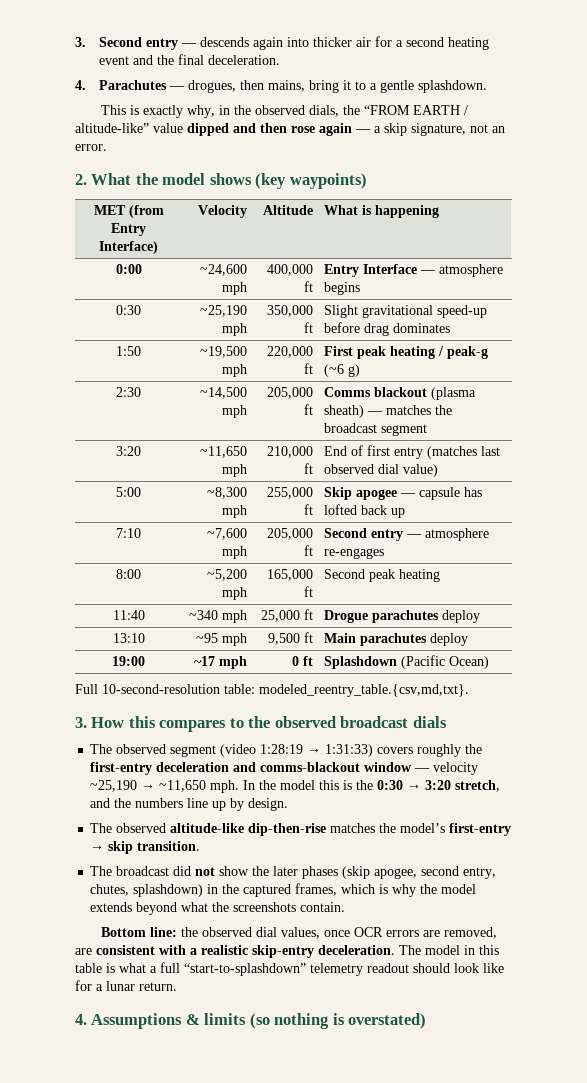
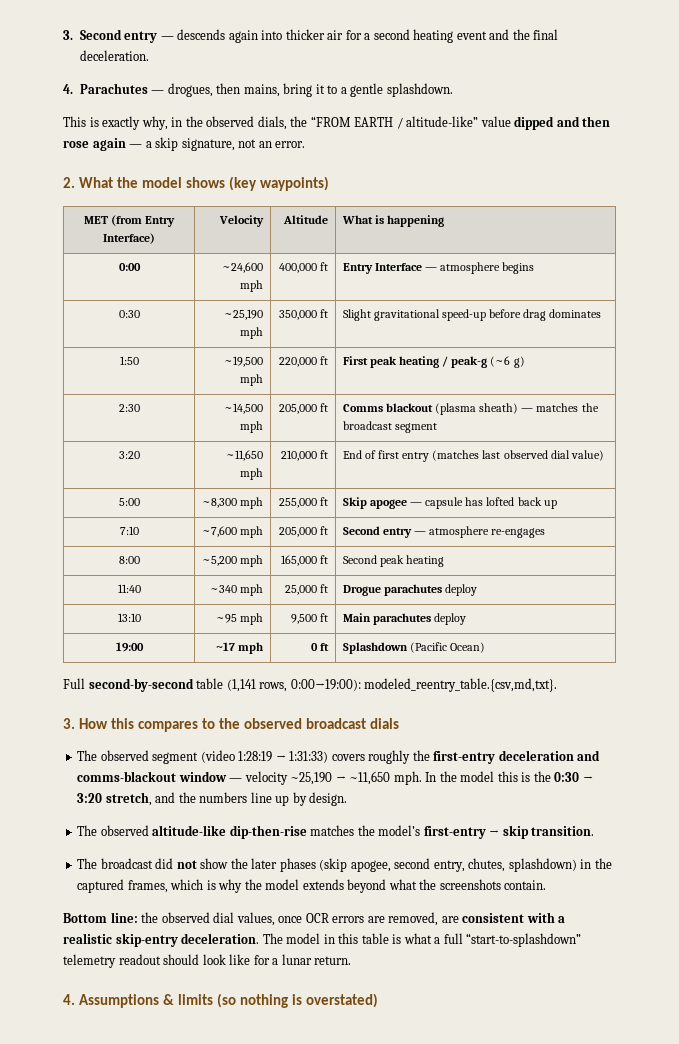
[102,684,255,694] 10-second-resolution table: -> [88,678,361,692] second-by-second table (1,141 rows, 0:00→19:00):

